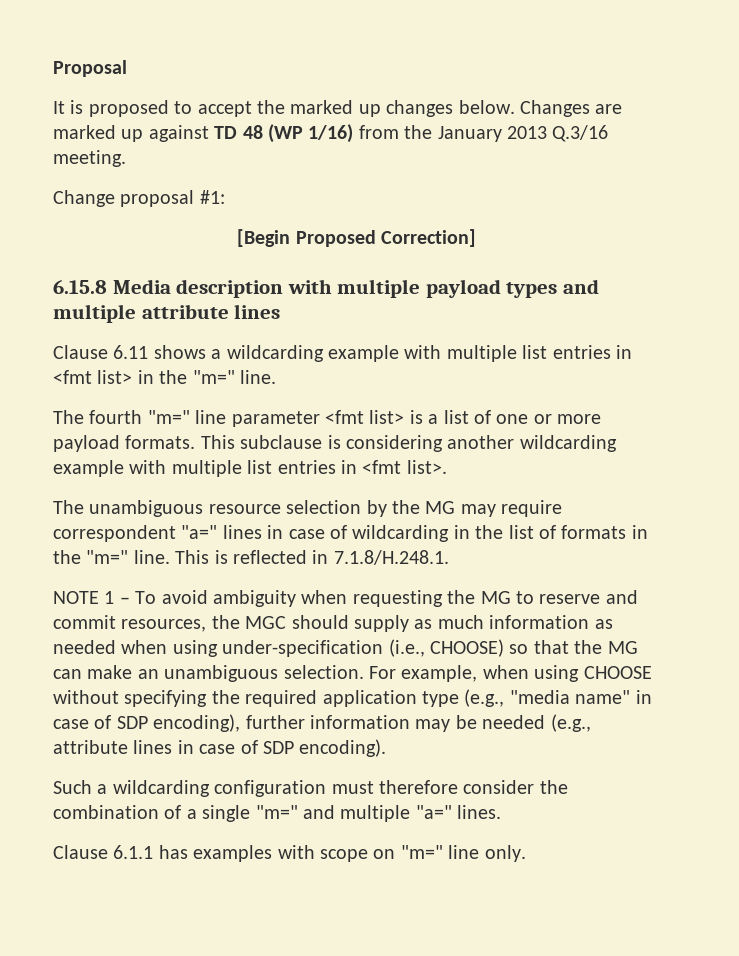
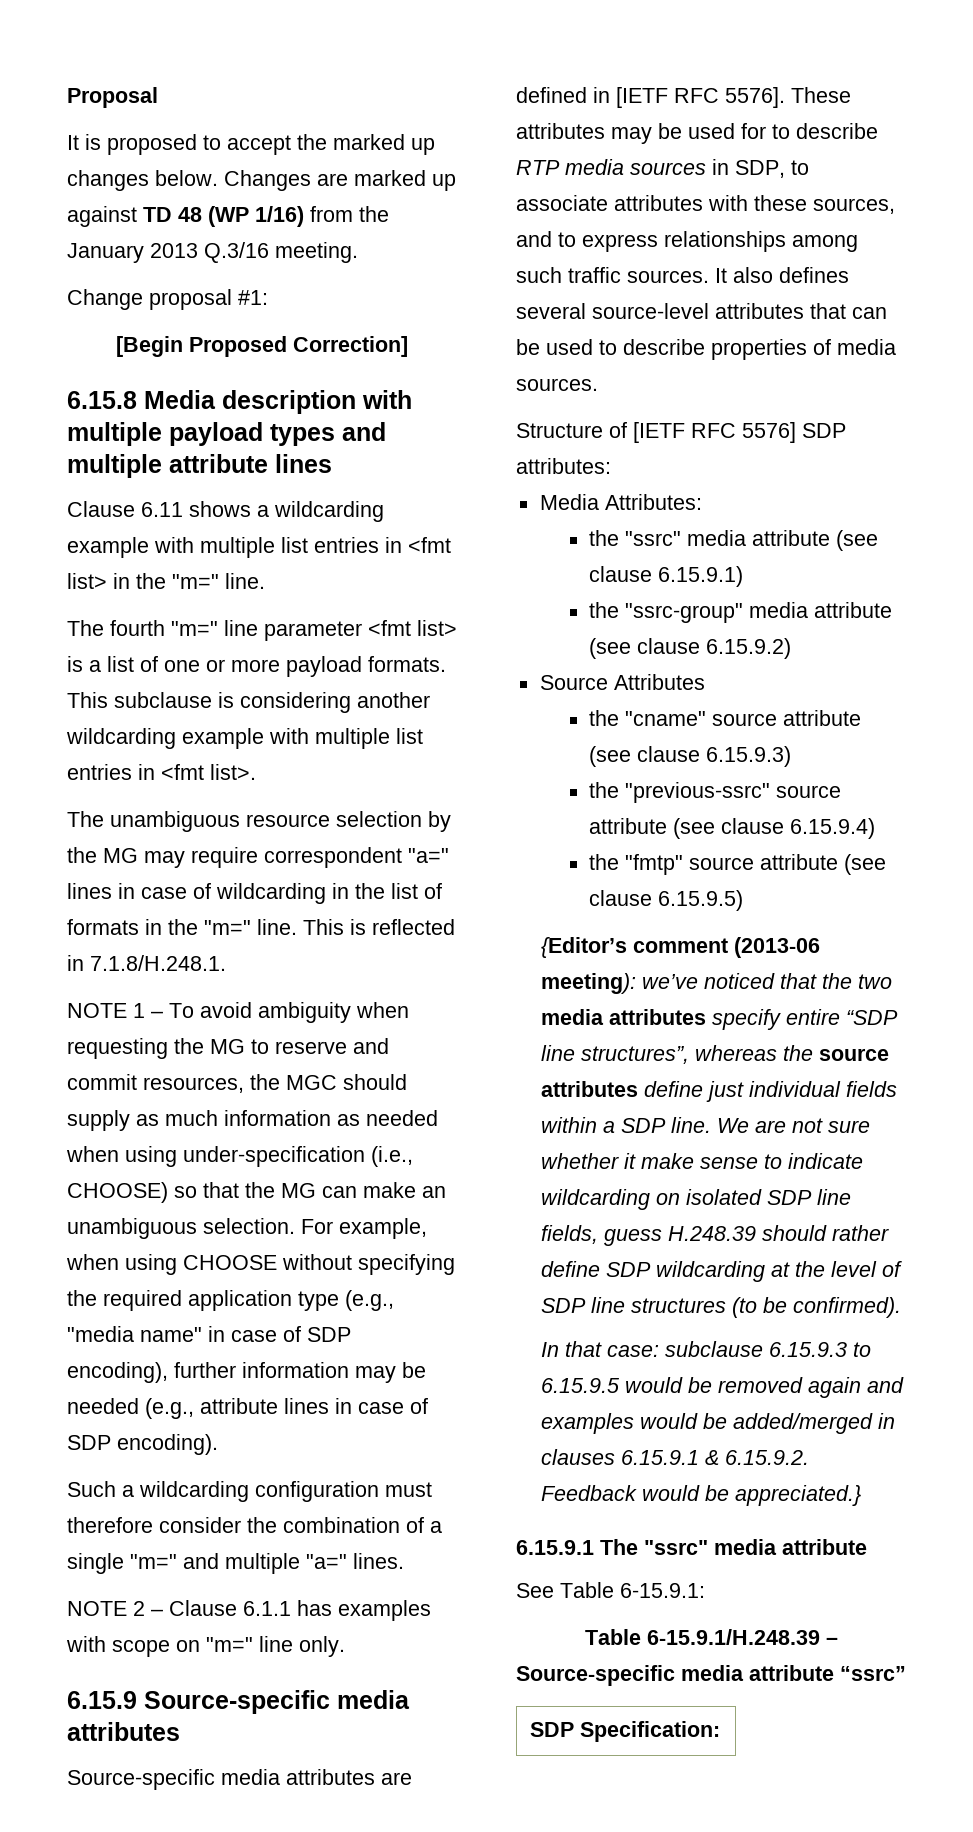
(502, 812) none -> [67,1601,163,1616] NOTE 2 –
(526, 853) none -> [67,1690,410,1714] [67,1722,180,1741] [67,1769,412,1790] [516,87,851,108] [516,123,878,144] [516,159,809,178] [516,195,895,214] [516,231,858,252] [516,267,849,283] [516,303,887,319] [516,339,896,360] [516,378,598,391] [516,422,846,443] [516,458,611,474] [539,494,702,510] [589,530,879,551] [589,566,744,587] [589,602,893,623] [589,638,792,659] [539,674,705,690] [589,710,862,726] [589,746,792,767] [589,782,842,803] [589,818,876,839] [589,854,887,875] [589,890,744,911] [540,937,820,958] [540,973,892,994] [540,1009,898,1030] [540,1045,889,1064] [540,1081,897,1102] [540,1117,870,1133] [540,1153,863,1169] [540,1189,851,1210] [540,1225,889,1246] [540,1261,902,1282] [540,1297,901,1318] [540,1341,871,1357] [540,1377,904,1398] [540,1413,895,1434] [540,1449,809,1465] [540,1485,861,1506] [516,1539,867,1555] [516,1582,705,1598] [584,1629,838,1645] [516,1665,906,1686] [529,1721,720,1742] // 6.15.9 Source-specific media attributes // Source-specific media attributes are defined in [IETF RFC 5576]. These attributes may be used for to describe RTP media sources in SDP, to associate attributes with these sources, and to express relationships among such traffic sources. It also defines several source-level attributes that can be used to describe properties of media sources. // Structure of [IETF RFC 5576] SDP attributes: // Media Attributes: // the "ssrc" media attribute (see clause 6.15.9.1) // the "ssrc-group" media attribute (see clause 6.15.9.2) // Source Attributes // the "cname" source attribute (see clause 6.15.9.3) // the "previous-ssrc" source attribute (see clause 6.15.9.4) // the "fmtp" source attribute (see clause 6.15.9.5) // {Editor’s comment (2013-06 meeting): we’ve noticed that the two media attributes specify entire “SDP line structures”, whereas the source attributes define just individual fields within a SDP line. We are not sure whether it make sense to indicate wildcarding on isolated SDP line fields, guess H.248.39 should rather define SDP wildcarding at the level of SDP line structures (to be confirmed). // In that case: subclause 6.15.9.3 to 6.15.9.5 would be removed again and examples would be added/merged in clauses 6.15.9.1 & 6.15.9.2. Feedback would be appreciated.} // 6.15.9.1 The "ssrc" media attribute // See Table 6-15.9.1: // Table 6-15.9.1/H.248.39 – Source-specific media attribute “ssrc” // SDP Specification:

